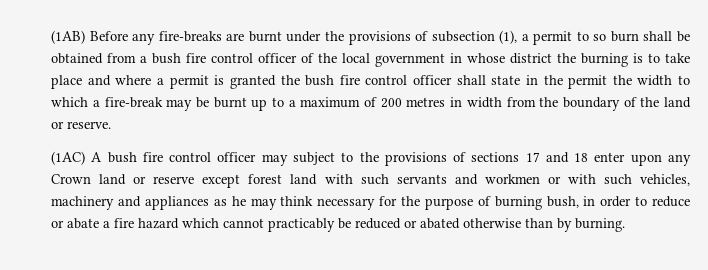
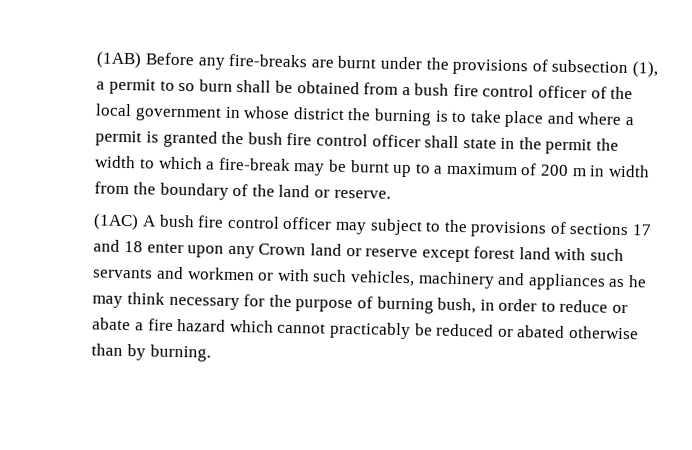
[406,97,446,107] metres -> [571,168,587,177] m

